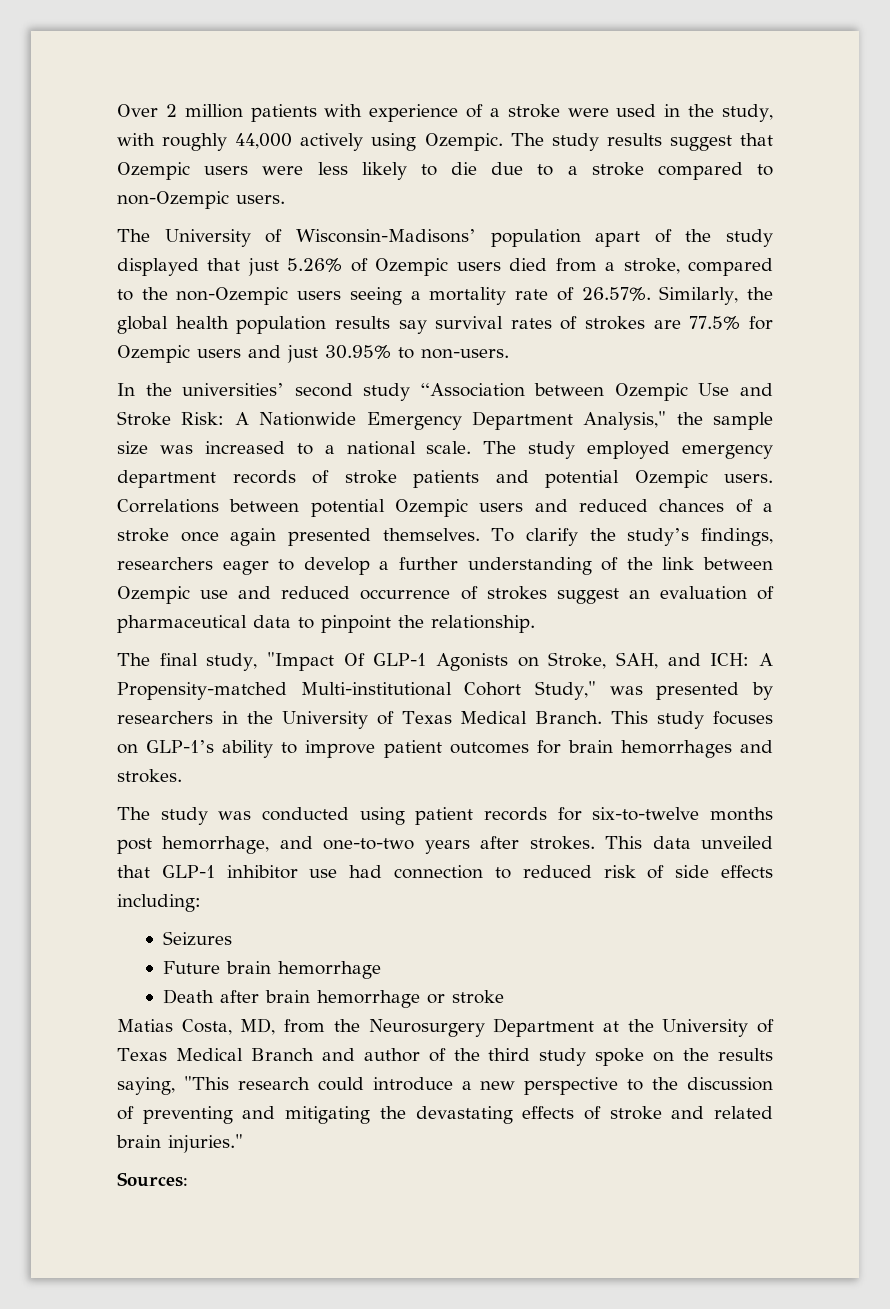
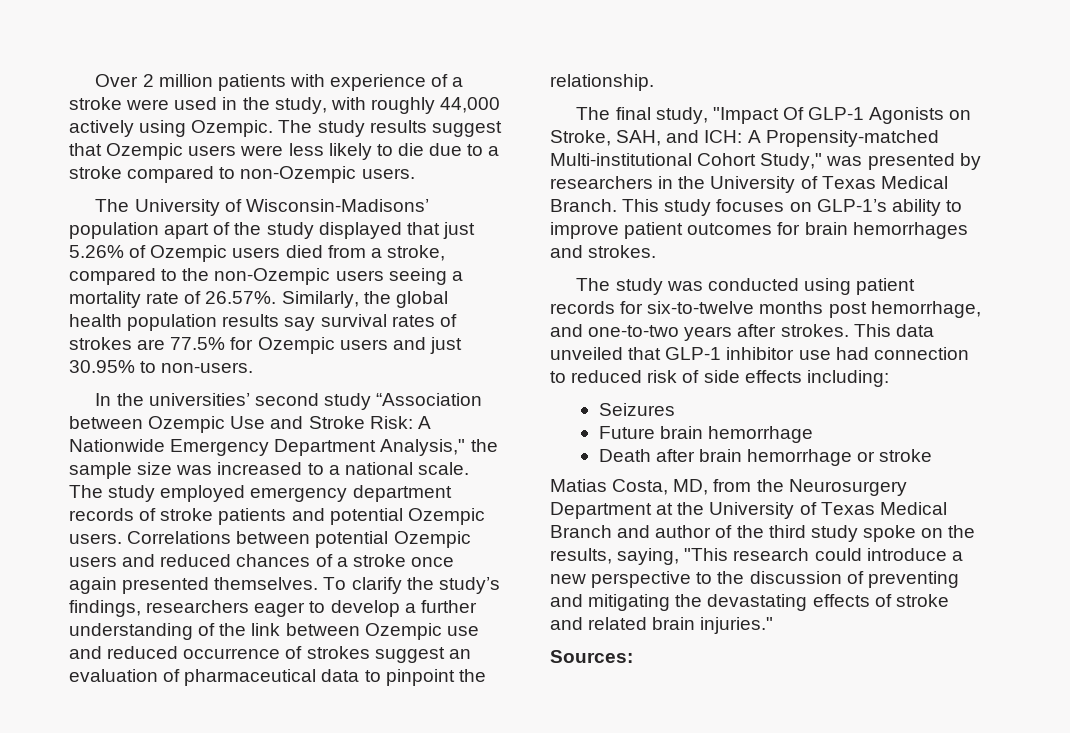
[718,1048,773,1061] results -> [550,548,612,564] results,

